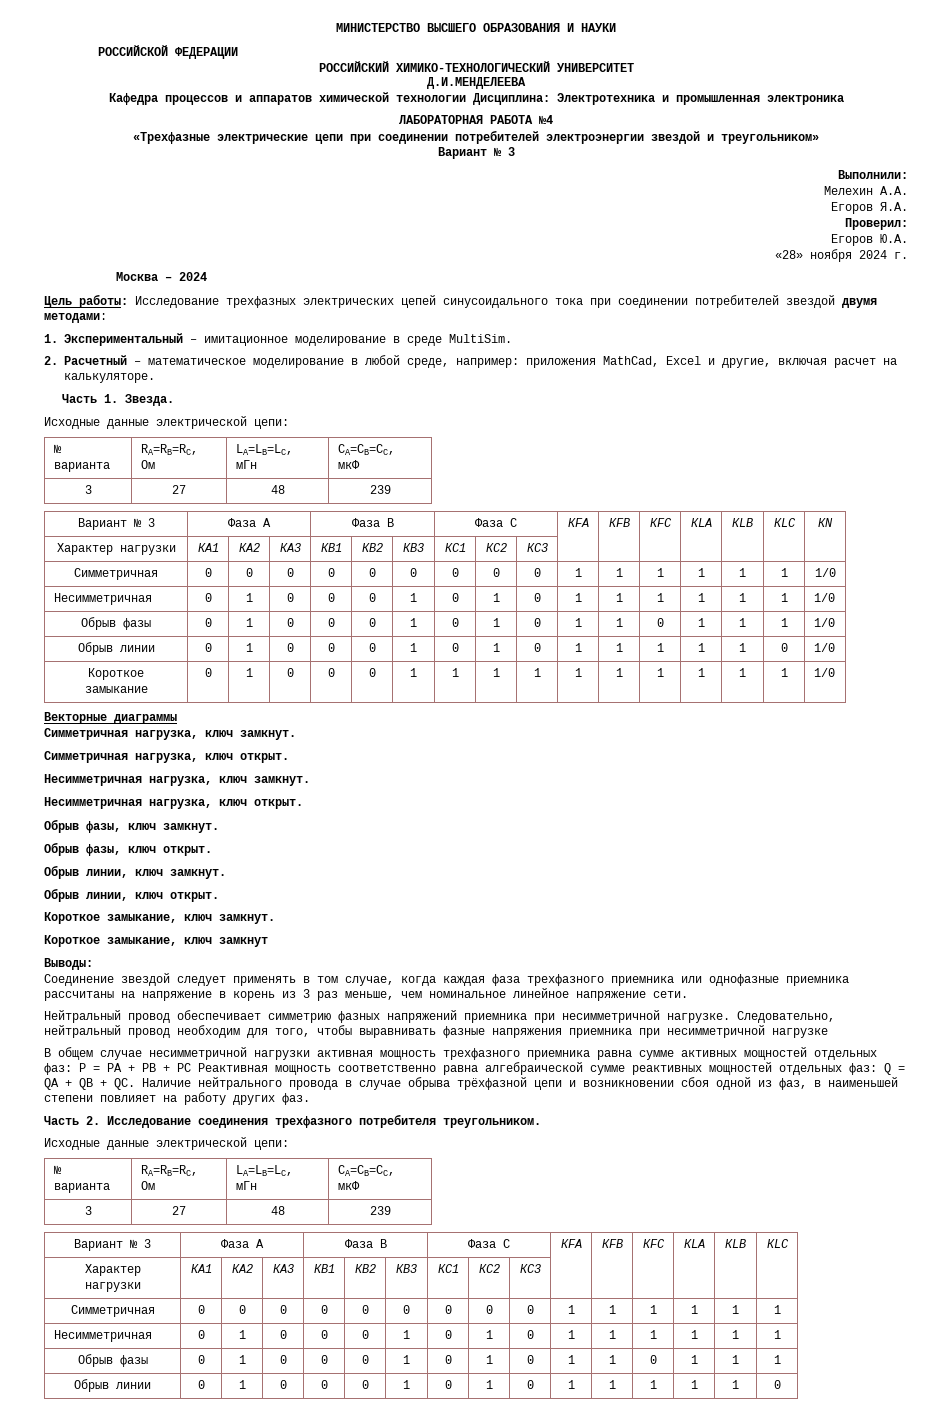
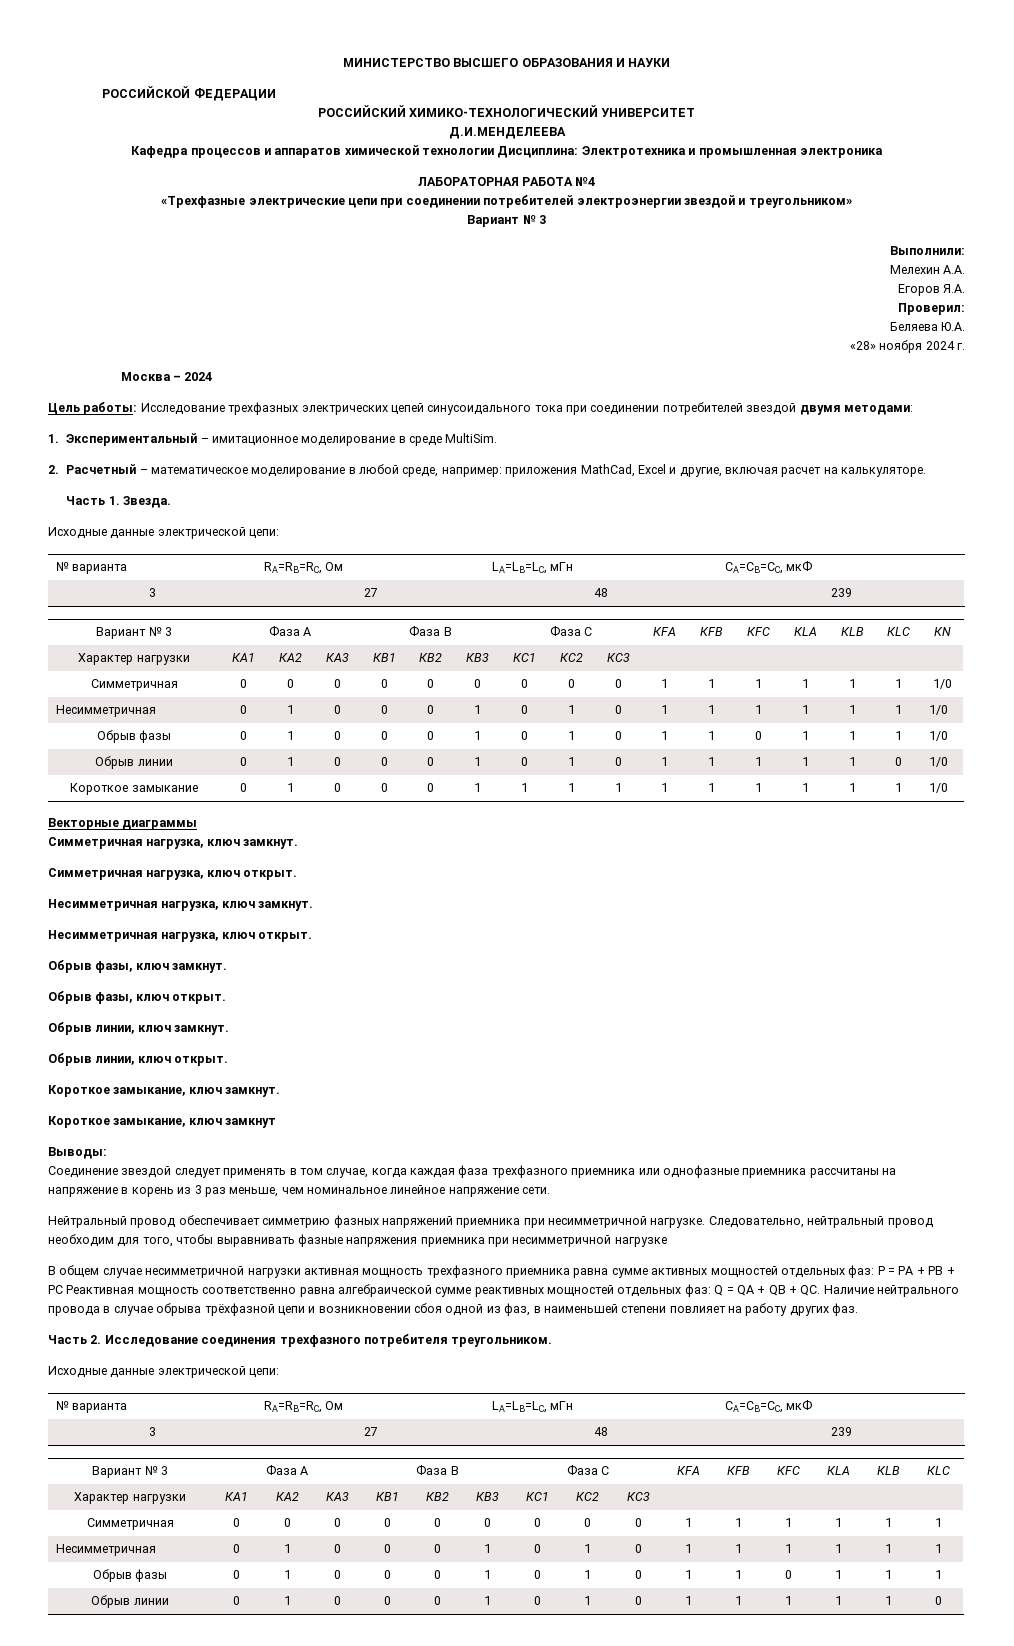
[831,234,873,246] Егоров -> [889,322,938,331] Беляева

